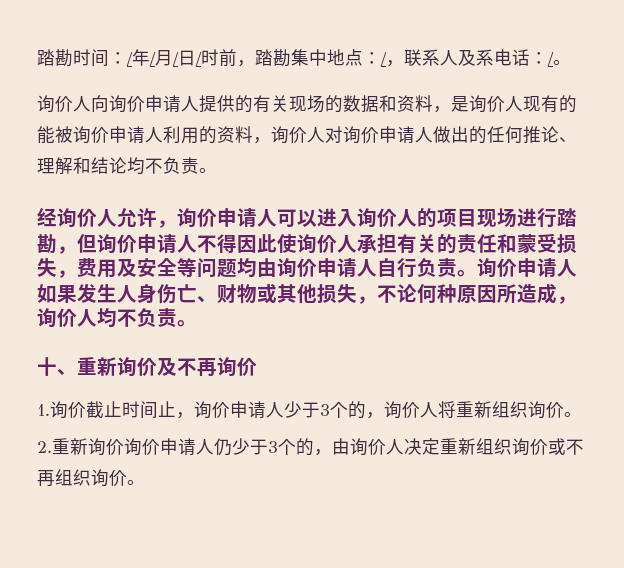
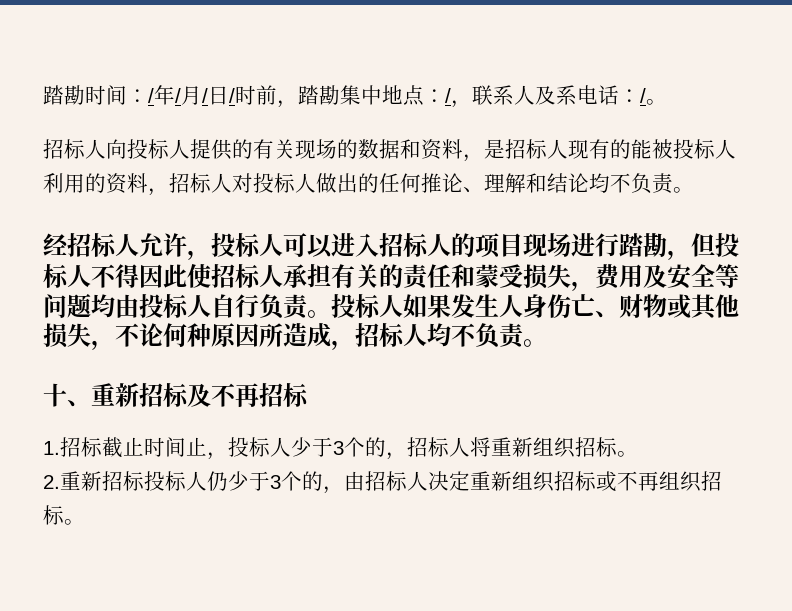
[37,95,181,113] 询价人向询价申请 -> [43,139,170,159] 招标人向投标
[469,95,505,113] 询价 -> [505,139,548,159] 招标
[73,126,145,144] 询价申请 -> [673,139,716,159] 投标
[271,126,415,144] 询价人对询价申请 -> [169,173,296,193] 招标人对投标
[57,208,97,228] 询价 -> [67,233,117,257] 招标
[177,208,257,228] 询价申请 -> [211,233,261,257] 投标
[357,208,397,228] 询价 -> [379,233,429,257] 招标
[97,234,177,254] 询价申请 -> [715,233,739,257] [43,264,69,288] 投标
[297,234,337,254] 询价 -> [211,264,261,288] 招标
[277,258,357,278] 询价申请 -> [139,294,189,318] 投标
[477,258,557,278] 询价申请 -> [331,294,381,318] 投标
[37,308,77,328] 询价 -> [355,323,405,347] 招标
[117,357,257,377] 询价及不再询价 -> [139,383,309,408] 招标及不再招标
[50,401,86,419] 询价 -> [60,437,103,457] 招标
[194,401,266,419] 询价申请 -> [228,437,271,457] 投标
[384,401,420,419] 询价 -> [407,437,450,457] 招标
[528,401,564,419] 询价 -> [575,437,618,457] 招标
[88,438,196,456] 询价询价申请 -> [102,471,187,491] 招标投标
[350,438,386,456] 询价 -> [365,471,408,491] 招标
[512,438,548,456] 询价 -> [554,471,597,491] 招标
[91,469,127,487] 询价 -> [701,471,722,491] [43,505,65,525] 招标

